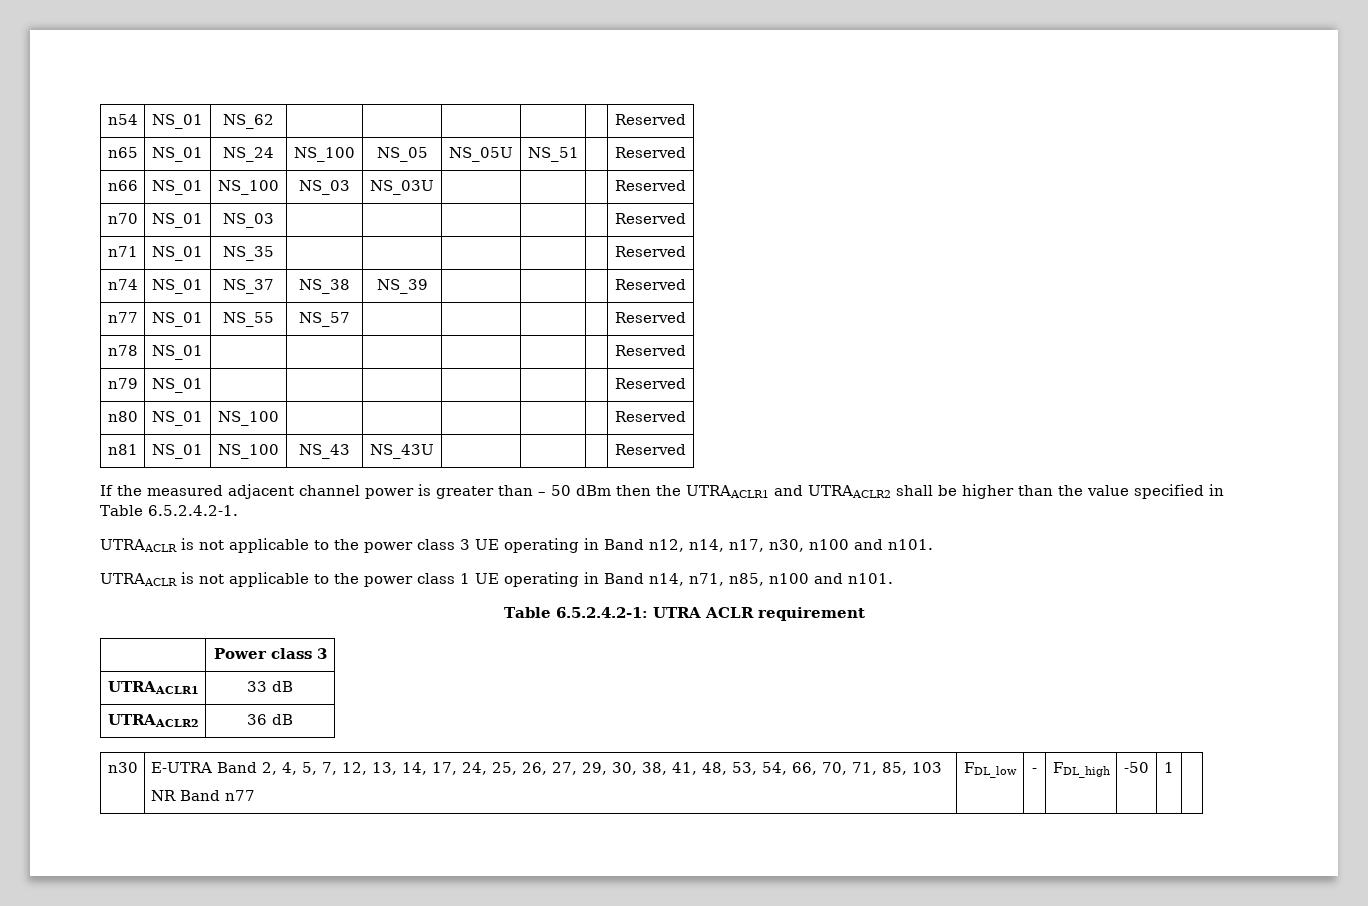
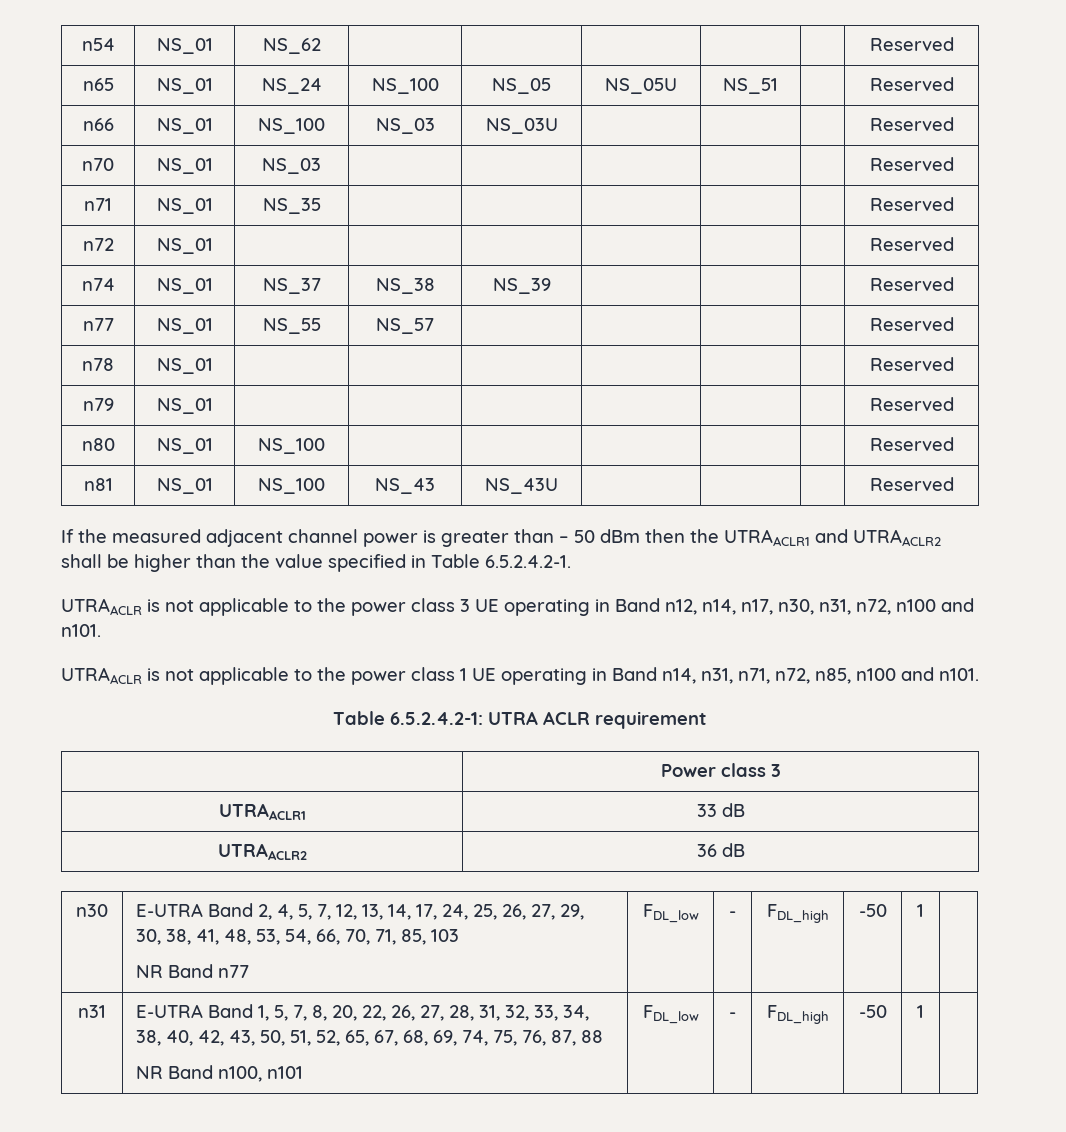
(686, 251) none -> [82,238,114,251] [156,238,213,254] [869,237,954,251] // n72 | NS_01 | | | | | | | Reserved
(804, 545) none -> [819,599,891,615] n31, n72,
[689,573,724,586] n71, -> [701,668,810,684] n31, n71, n72,
(1174, 767) none -> [78,1005,106,1018] [136,1004,590,1021] [136,1030,604,1046] [136,1065,304,1082] [642,1005,699,1024] [729,1012,736,1018] [766,1005,829,1024] [858,1005,887,1018] [917,1005,924,1018] // n31 | E-UTRA Band 1, 5, 7, 8, 20, 22, 26, 27, 28, 31, 32, 33, 34, 38, 40, 42, 43, 50, 51, 52, 65, 67, 68, 69, 74, 75, 76, 87, 88 // NR Band n100, n101 | FDL_low | - | FDL_high | -50 | 1 |

